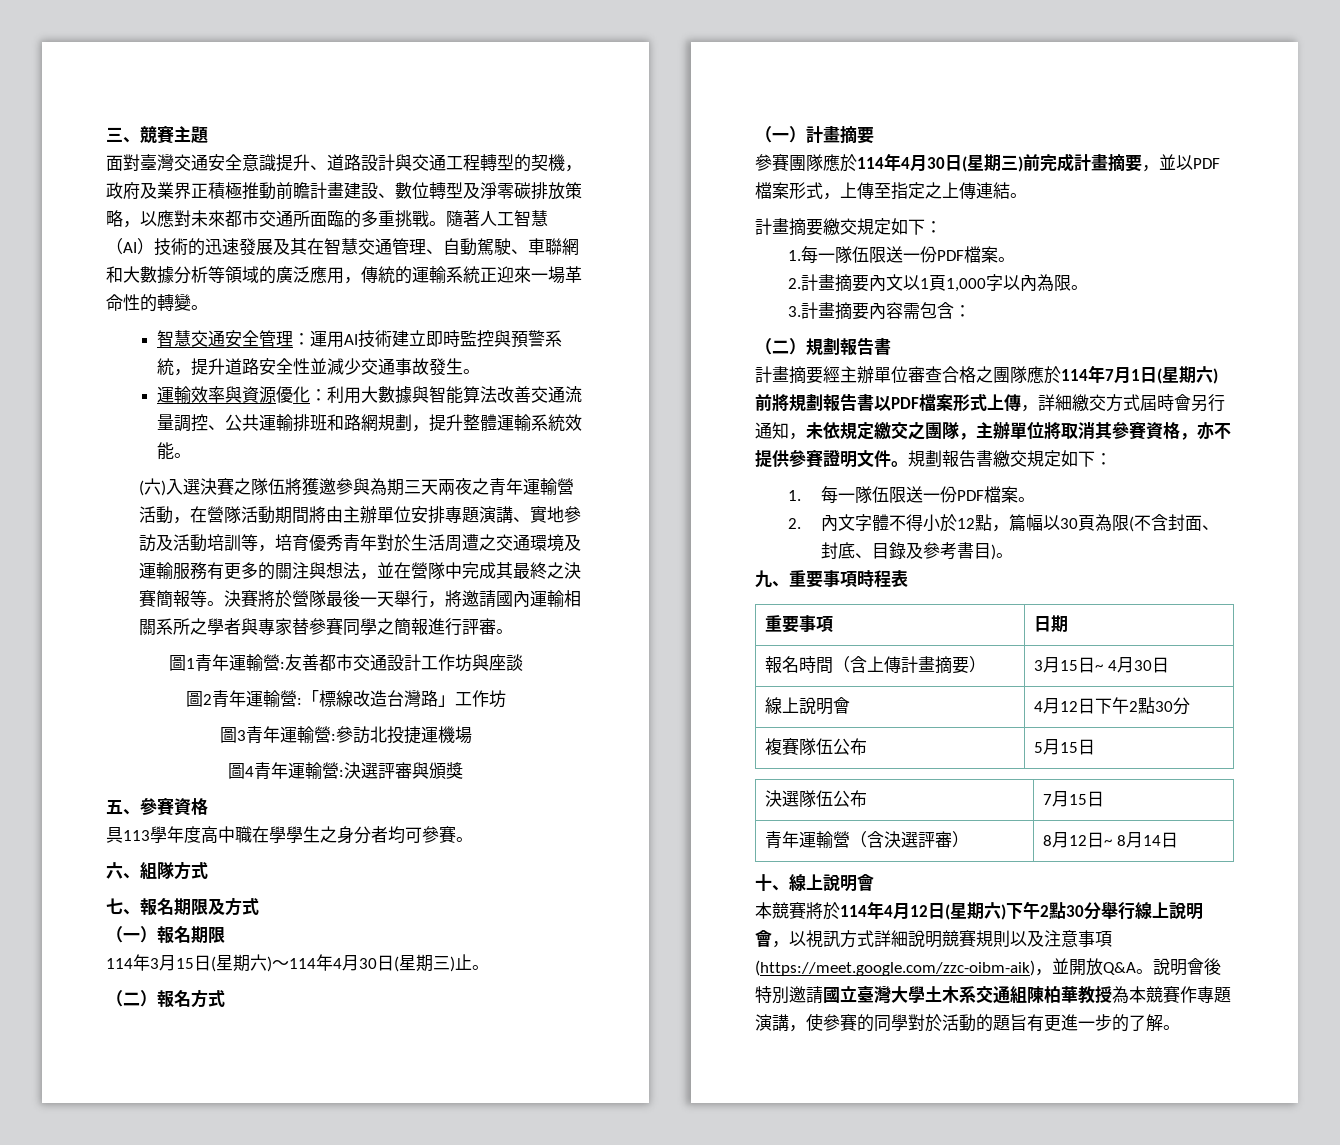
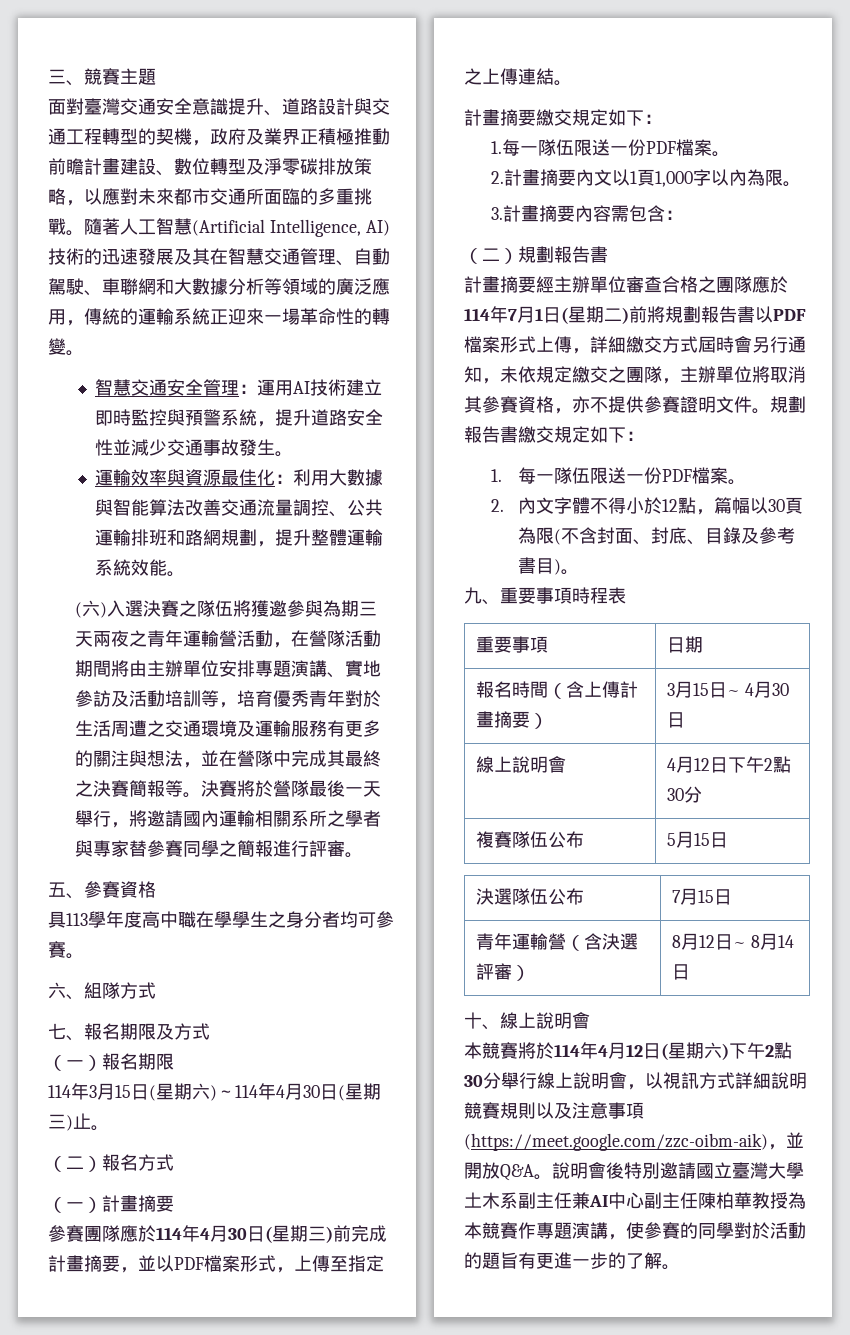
[106,238,154,255] （AI） -> [192,219,390,237] (Artificial Intelligence, AI)
[276,386,294,403] 優 -> [220,469,257,486] 最佳
[168,654,523,672] [185,690,506,708] [219,726,472,744] [228,762,463,780] // 圖1青年運輸營:友善都市交通設計工作坊與座談 // 圖2青年運輸營:「標線改造台灣路」工作坊 // 圖3青年運輸營:參訪北投捷運機場 // 圖4青年運輸營:決選評審與頒獎 -> (363, 855) none
[1196,366,1213,383] 六 -> [604,308,622,321] 二
[976,986,1027,1004] 交通組 -> [518,1192,698,1209] 副主任兼AI中心副主任

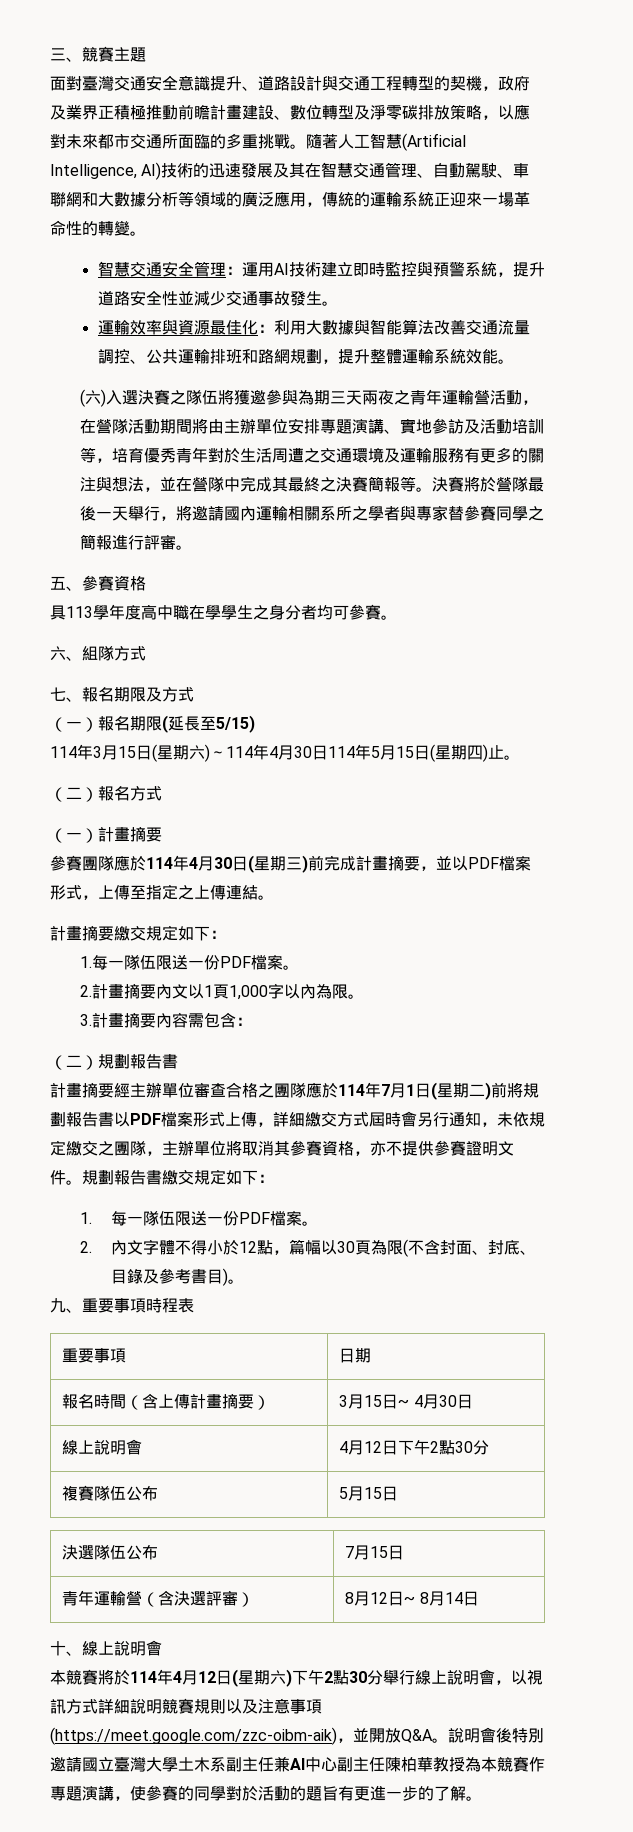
(174, 1061) none -> [162,715,255,733] (延長至5/15)
[338,1083,381,1101] [48,1114,66,1129] (星期三 -> [328,744,483,762] 114年5月15日(星期四

